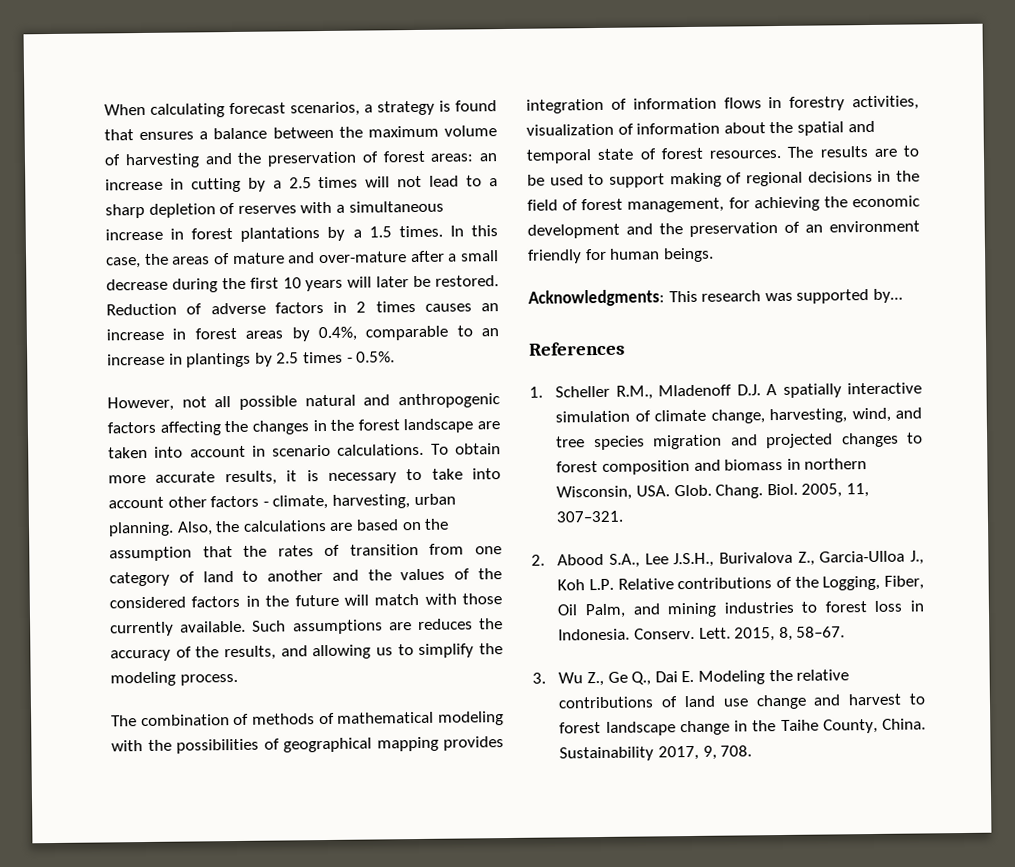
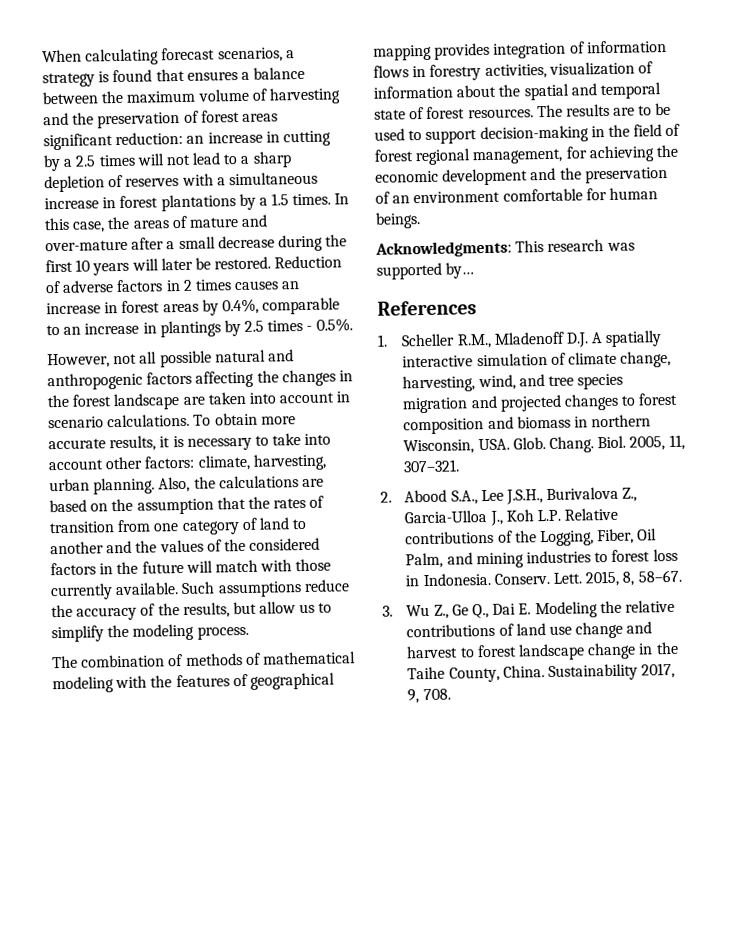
[430,153,475,162] areas: -> [241,113,278,122] [43,131,184,151] areas significant reduction:
[210,495,269,508] factors - -> [144,455,195,469] factors:
[388,618,473,631] are reduces -> [303,579,350,593] reduce
[280,644,372,660] and allowing -> [232,601,297,615] but allow
[176,738,259,754] possibilities -> [175,674,230,688] features
[669,170,873,188] making of regional decisions -> [479,125,589,144] decision-making
(624, 204) none -> [415,148,472,166] regional
[527,249,582,264] friendly -> [502,188,583,202] comfortable

